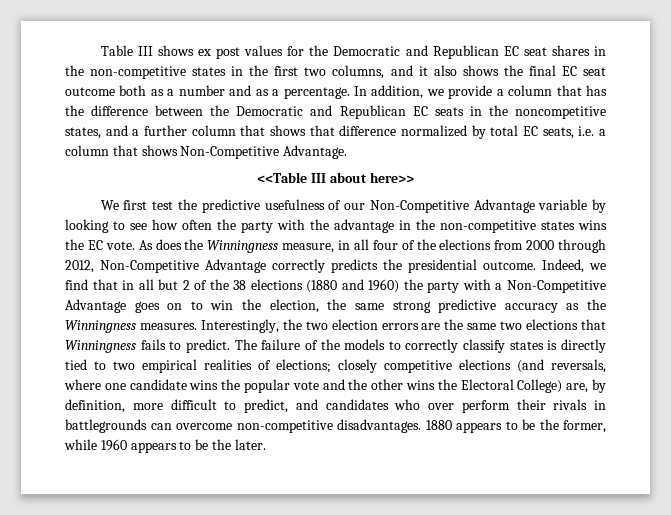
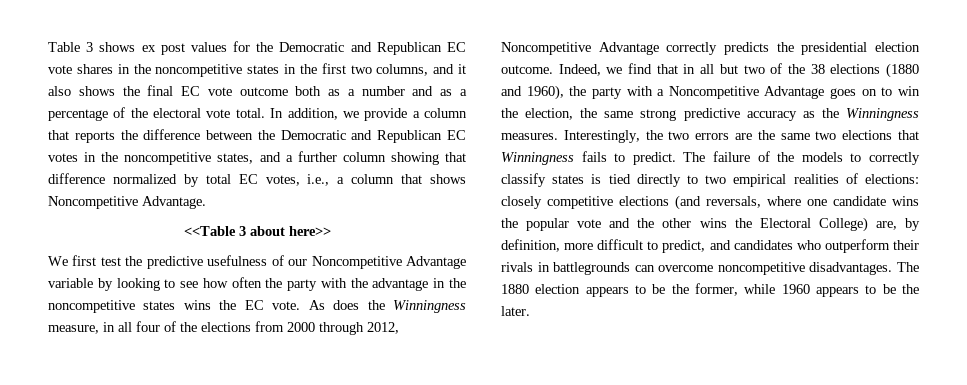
[137,46,153,56] III -> [86,42,94,52] 3
[523,47,547,56] seat -> [48,65,72,74] vote
[90,66,187,79] non-competitive -> [155,64,243,77] noncompetitive
[583,67,606,76] seat -> [207,87,232,96] vote
[283,87,350,99] percentage. -> [48,107,265,121] percentage of the electoral vote total.
[586,85,607,96] has -> [74,131,115,143] reports
[434,107,464,116] seats -> [48,153,78,162] votes
[240,125,306,136] that shows -> [390,152,439,165] showing
[542,126,595,139] seats, i.e. -> [265,174,330,186] votes, i.e.,
[180,146,280,159] Non-Competitive -> [48,196,138,209] Noncompetitive
[311,173,327,183] III -> [238,226,246,236] 3
[369,200,469,213] Non-Competitive -> [311,256,402,269] Noncompetitive
[440,220,536,233] non-competitive -> [48,300,135,313] noncompetitive
[100,260,199,273] Non-Competitive -> [501,42,591,55] Noncompetitive
(477, 266) none -> [875,42,920,52] election
[182,280,190,290] 2 -> [743,65,765,74] two
[368,279,400,293] 1960) -> [526,85,564,100] 1960),
[506,280,606,293] Non-Competitive -> [668,86,759,99] Noncompetitive
[331,319,378,330] election -> (690, 135) none
[560,339,606,353] [65,359,87,370] directly tied -> [608,174,681,187] tied directly
[276,359,331,373] elections; -> [865,174,919,184] elections:
[428,400,510,413] over perform -> [824,239,890,253] outperform
[236,419,452,433] non-competitive disadvantages. 1880 -> [717,262,919,275] [501,284,581,294] noncompetitive disadvantages. The 1880 election

